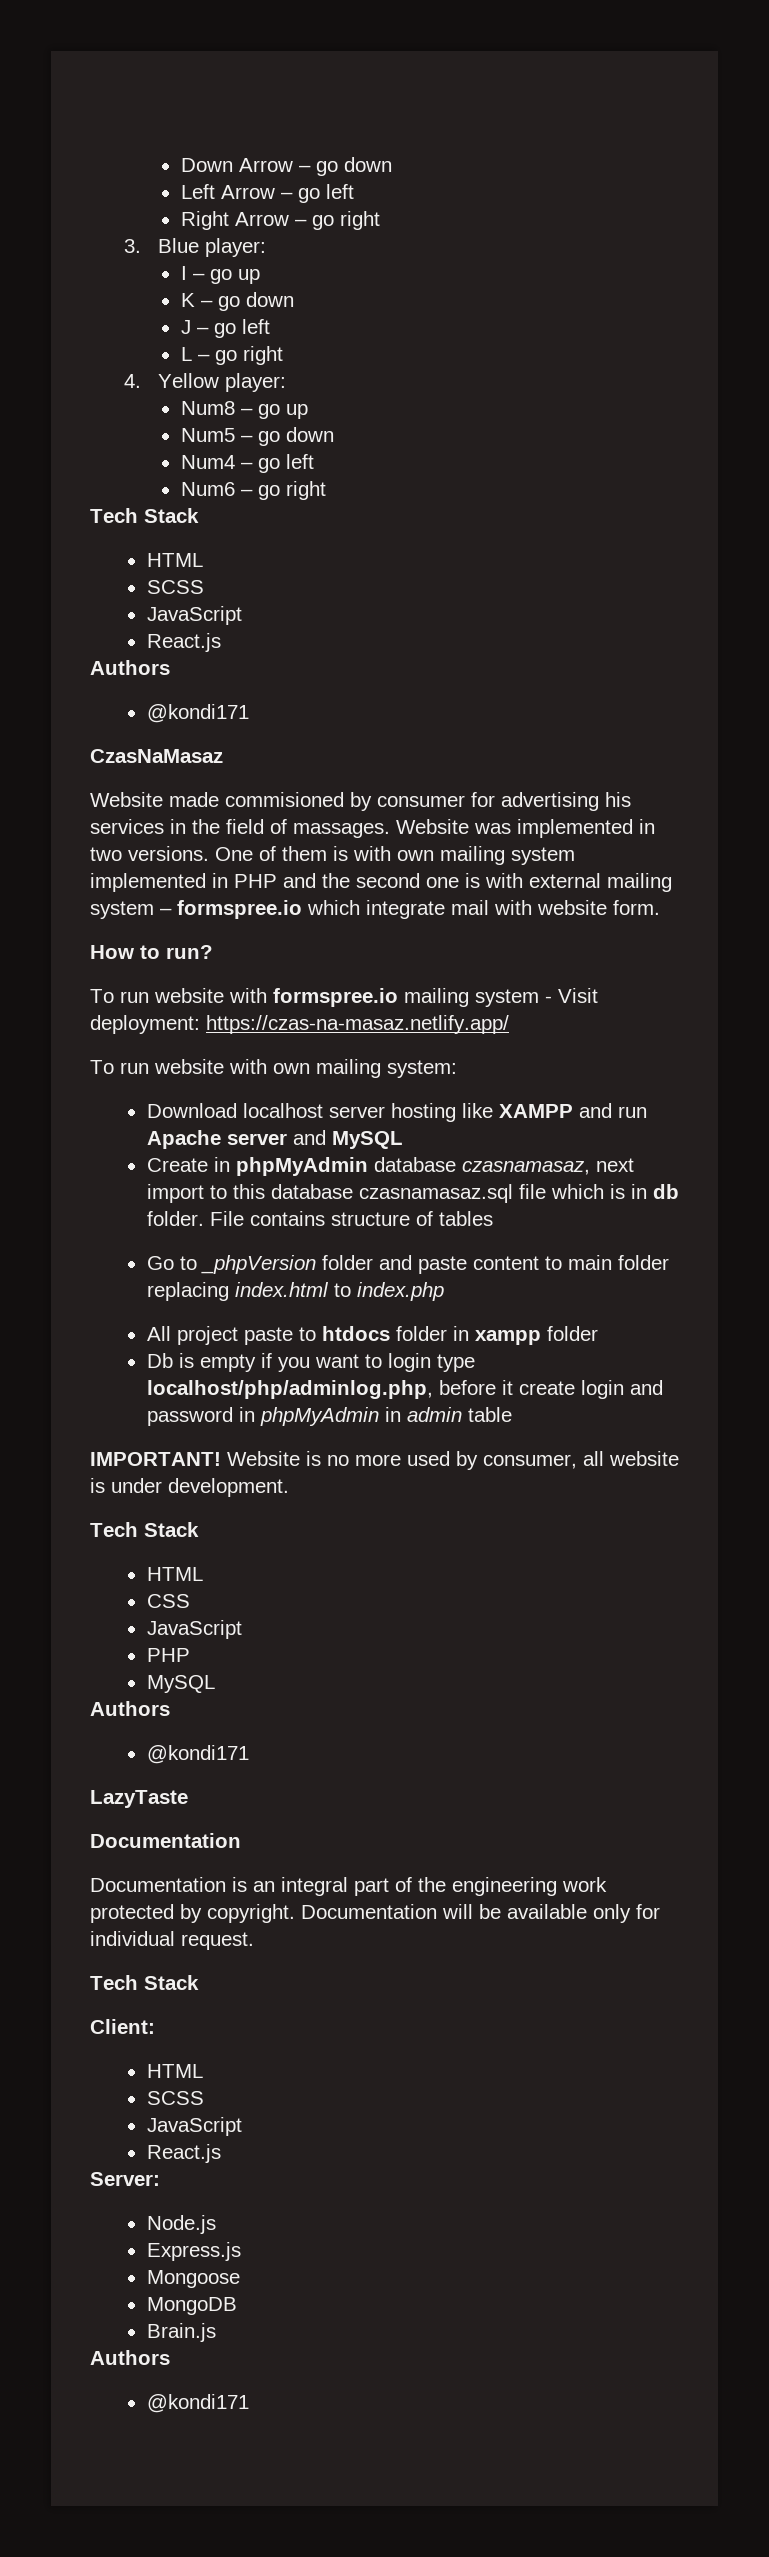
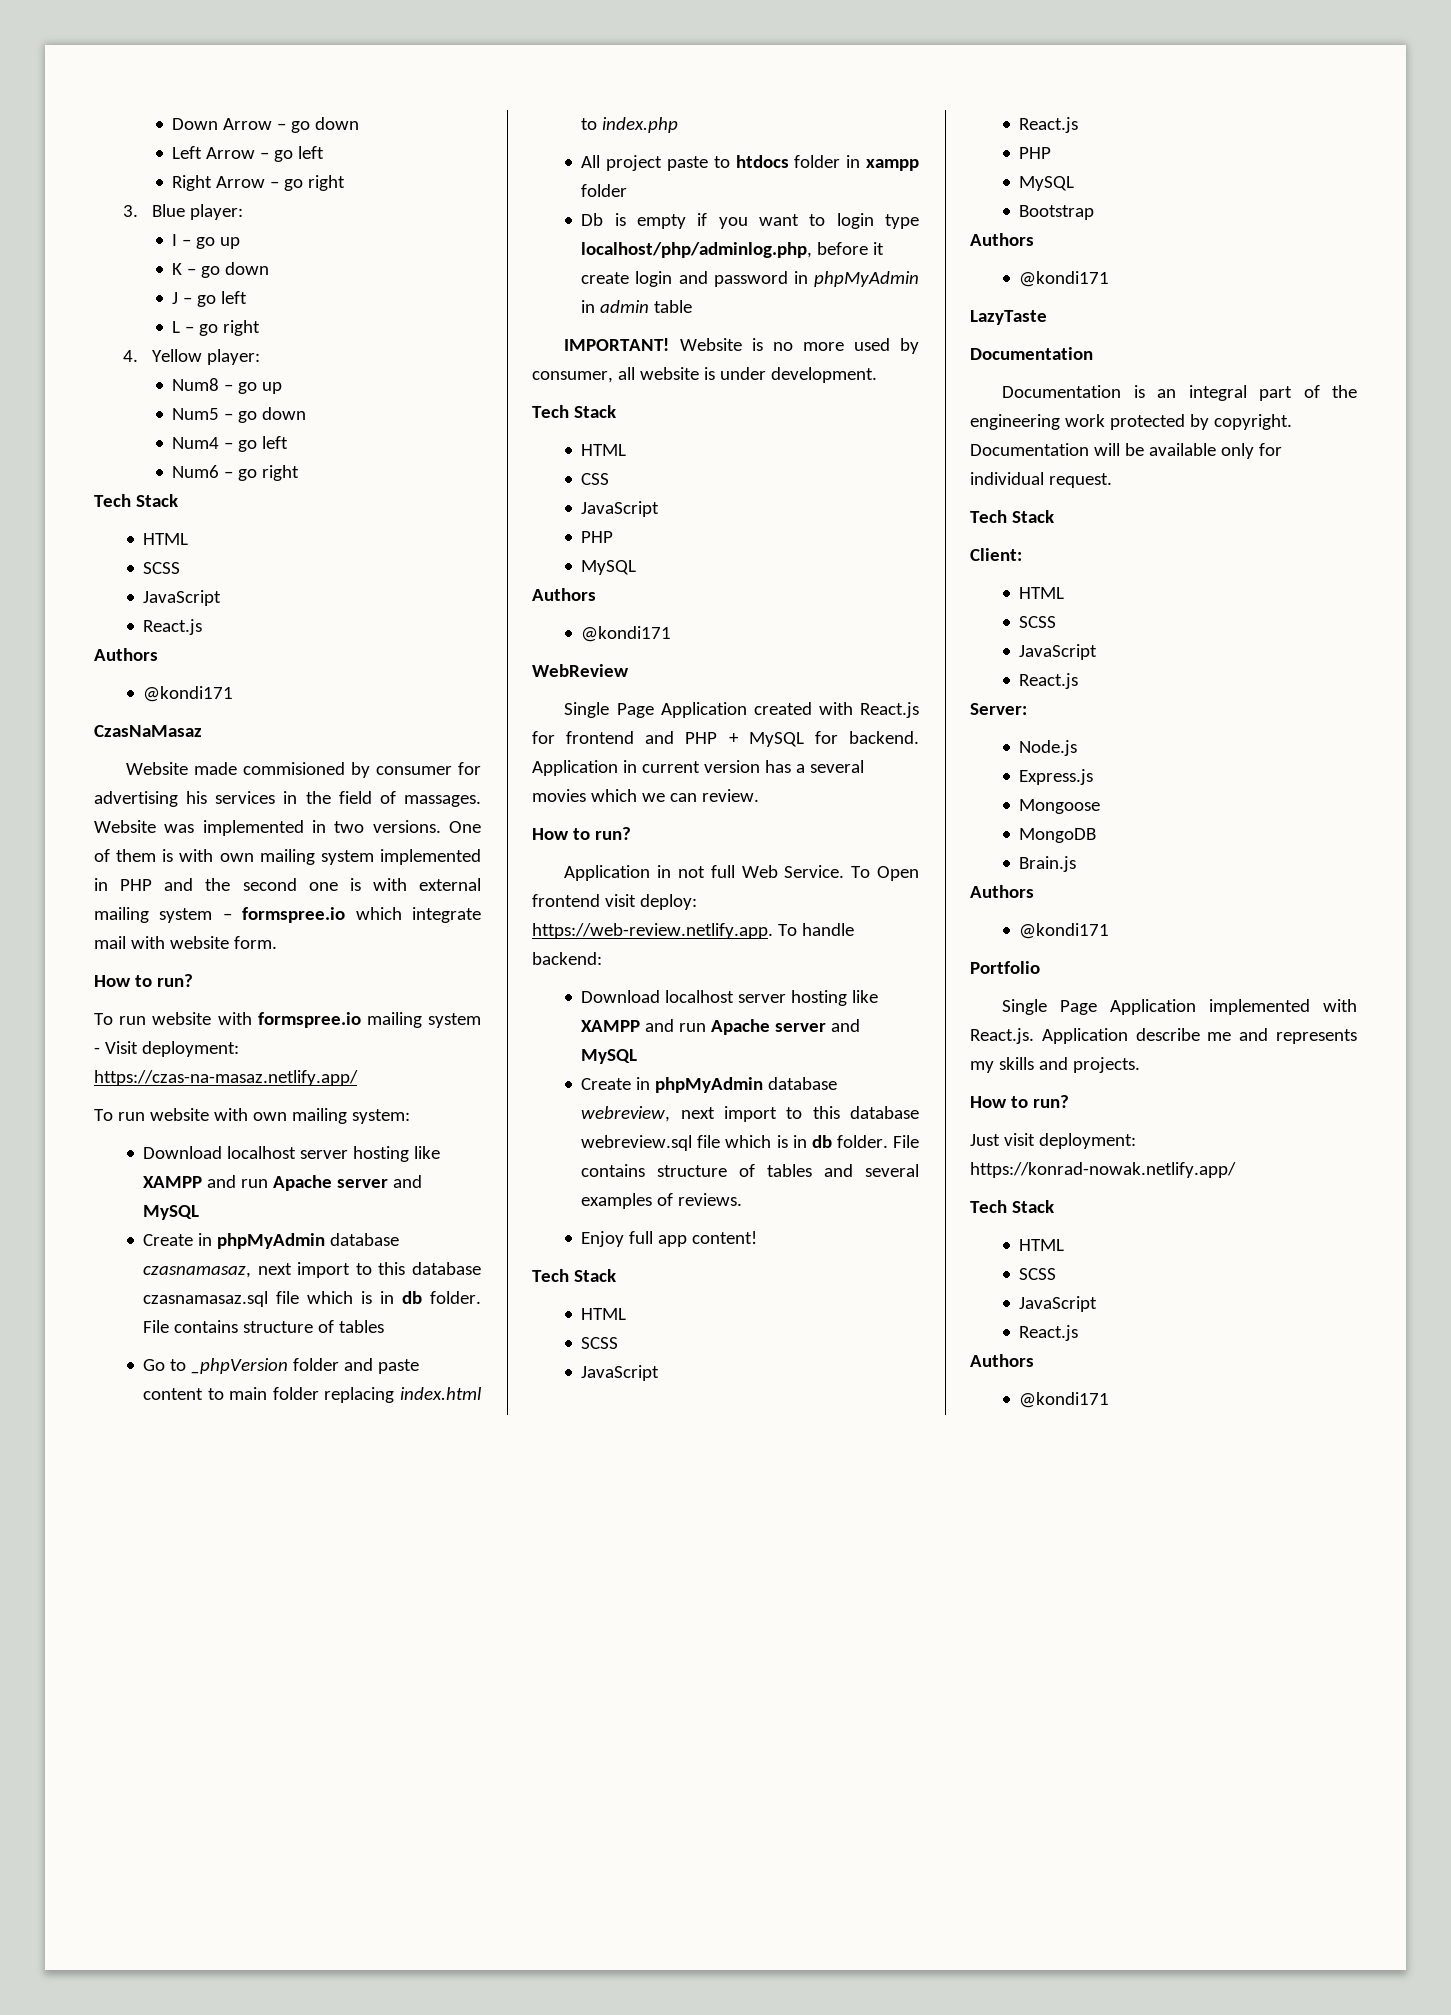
(249, 1754) none -> [532,664,629,677] [564,702,919,718] [532,731,919,747] [532,760,864,776] [532,789,759,802] [532,827,631,840] [564,865,919,881] [532,894,697,910] [532,923,854,939] [532,952,602,965] [581,990,879,1006] [581,1019,861,1035] [581,1049,638,1064] [581,1077,838,1093] [581,1106,919,1122] [581,1135,919,1151] [581,1164,919,1177] [581,1193,743,1209] [581,1231,758,1247] [532,1269,616,1282] [581,1308,627,1320] [581,1337,619,1349] [581,1365,660,1381] [1019,117,1079,133] [1019,147,1052,159] [1019,176,1075,191] [1019,205,1095,220] [970,233,1034,246] [1019,271,1110,287] // WebReview // Single Page Application created with React.js for frontend and PHP + MySQL for backend. Application in current version has a several movies which we can review. // How to run? // Application in not full Web Service. To Open frontend visit deploy: https://web-review.netlify.app. To handle backend: // Download localhost server hosting like XAMPP and run Apache server and MySQL // Create in phpMyAdmin database webreview, next import to this database webreview.sql file which is in db folder. File contains structure of tables and several examples of reviews. // Enjoy full app content! // Tech Stack // HTML // SCSS // JavaScript // React.js // PHP // MySQL // Bootstrap // Authors // @kondi171
(249, 2403) none -> [970,961,1040,974] [1002,999,1357,1015] [970,1028,1357,1044] [970,1057,1140,1073] [970,1095,1069,1108] [970,1133,1136,1149] [970,1162,1236,1178] [970,1200,1054,1213] [1019,1239,1065,1251] [1019,1268,1057,1280] [1019,1296,1098,1312] [1019,1325,1079,1341] [970,1354,1034,1367] [1019,1392,1110,1408] // Portfolio // Single Page Application implemented with React.js. Application describe me and represents my skills and projects. // How to run? // Just visit deployment: https://konrad-nowak.netlify.app/ // Tech Stack // HTML // SCSS // JavaScript // React.js // Authors // @kondi171

